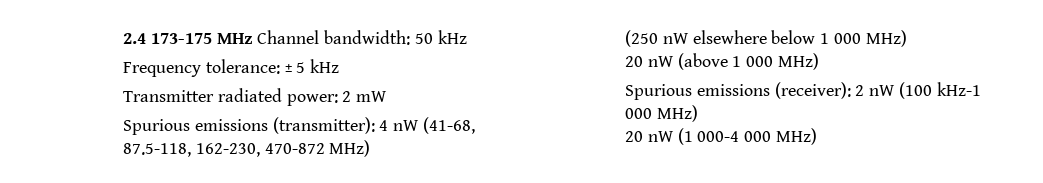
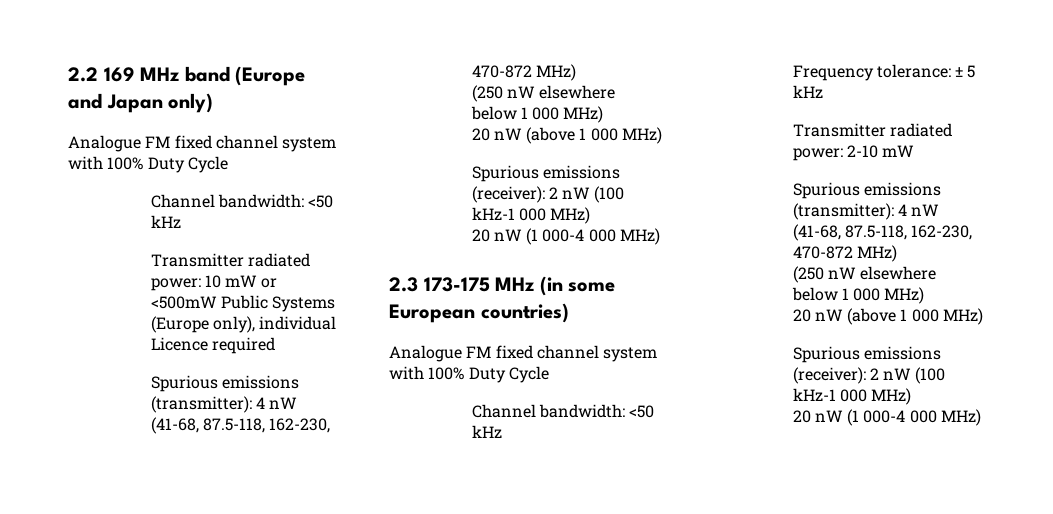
[123,30,433,45] 2.4 173-175 MHz Channel bandwidth: 50 -> [68,66,306,86] [68,93,214,113] [68,135,337,152] [68,156,228,173] [150,194,334,208] [150,215,181,228] [150,253,310,267] [150,275,278,291] [150,295,336,312] [150,316,337,333] [150,337,275,354] [150,375,299,392] [150,396,298,413] [150,417,331,434] [471,64,576,81] [471,85,616,102] [470,106,604,123] [471,127,663,144] [471,165,620,182] [471,186,625,203] [471,207,591,224] [471,228,661,245] [389,276,616,296] [389,303,569,323] [389,345,658,362] [389,366,549,383] [471,404,655,418] 2.2 169 MHz band (Europe and Japan only) // Analogue FM fixed channel system with 100% Duty Cycle // Channel bandwidth: <50 kHz // Transmitter radiated power: 10 mW or <500mW Public Systems (Europe only), individual Licence required // Spurious emissions (transmitter): 4 nW (41-68, 87.5-118, 162-230, 470-872 MHz) // (250 nW elsewhere below 1 000 MHz) // 20 nW (above 1 000 MHz) // Spurious emissions (receiver): 2 nW (100 kHz-1 000 MHz) // 20 nW (1 000-4 000 MHz) // 2.3 173-175 MHz (in some European countries) // Analogue FM fixed channel system with 100% Duty Cycle // Channel bandwidth: <50
[342,91,352,102] 2 -> [846,145,878,158] 2-10

